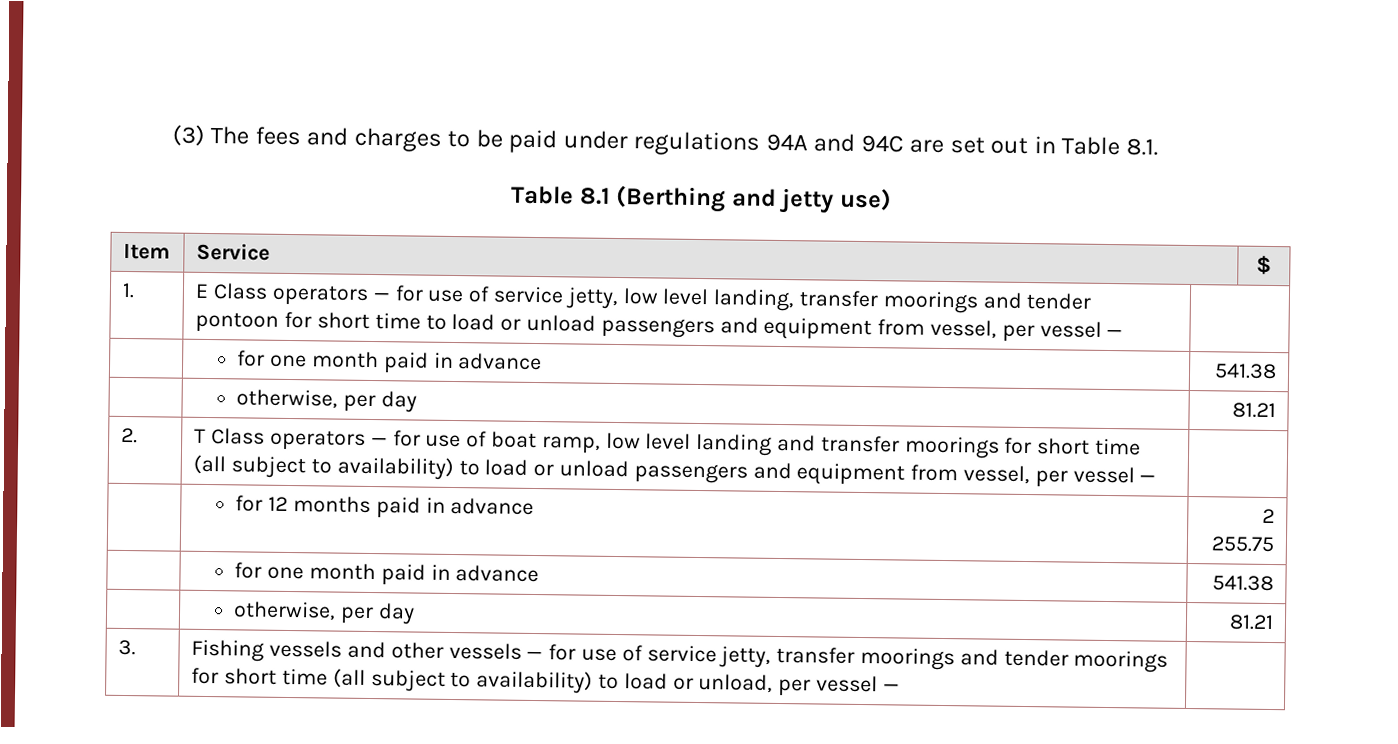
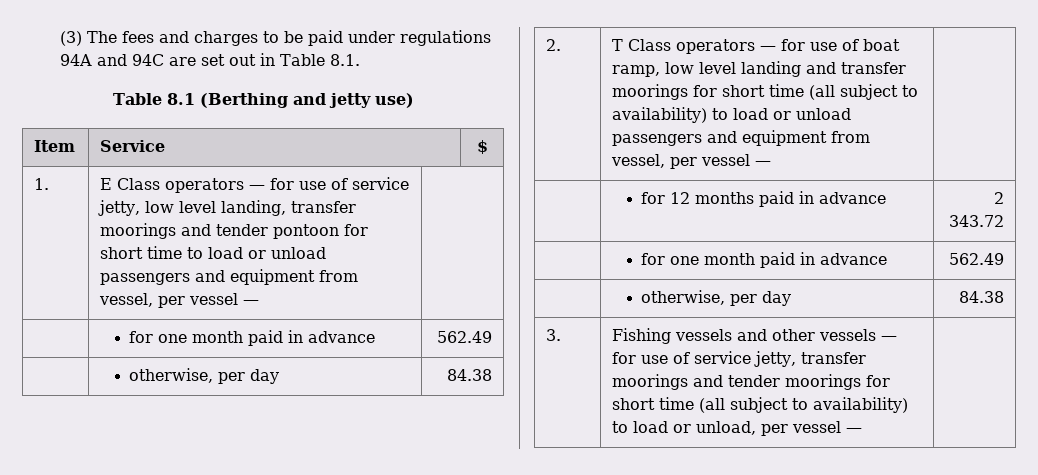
[1213,363,1277,380] [236,389,417,413] [1231,402,1276,419] 541.38 // | otherwise, per day | 81.21 -> [436,331,492,343] [129,368,280,384] [446,369,492,381] 562.49 // | otherwise, per day | 84.38
[1210,536,1275,553] [234,562,540,586] [1211,575,1274,592] [233,601,415,625] [1228,614,1274,631] 255.75 // | for one month paid in advance | 541.38 // | otherwise, per day | 81.21 -> [948,215,1004,227] [641,252,888,268] [948,253,1004,265] [641,290,792,306] [958,291,1004,303] 343.72 // | for one month paid in advance | 562.49 // | otherwise, per day | 84.38

